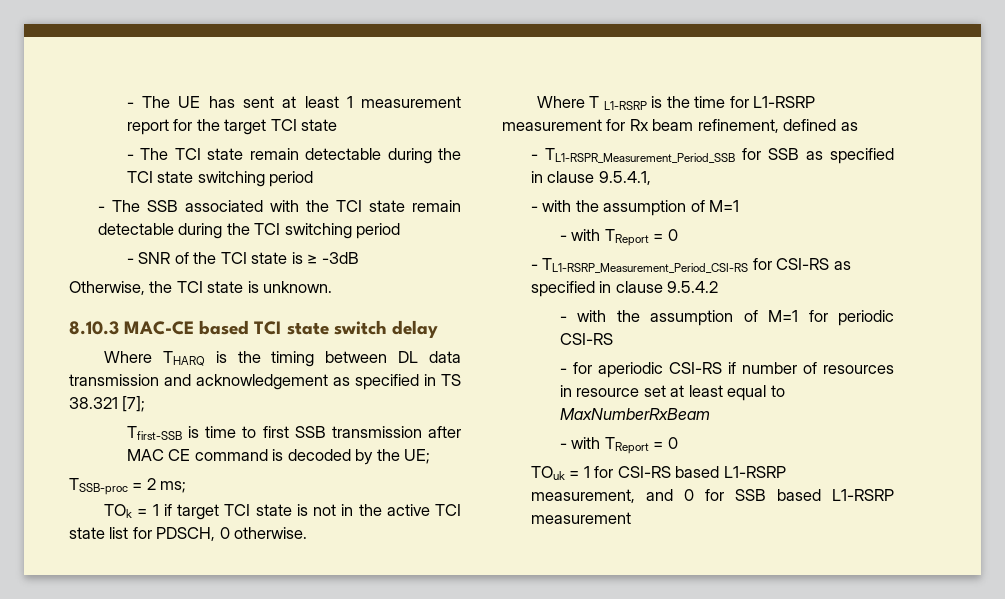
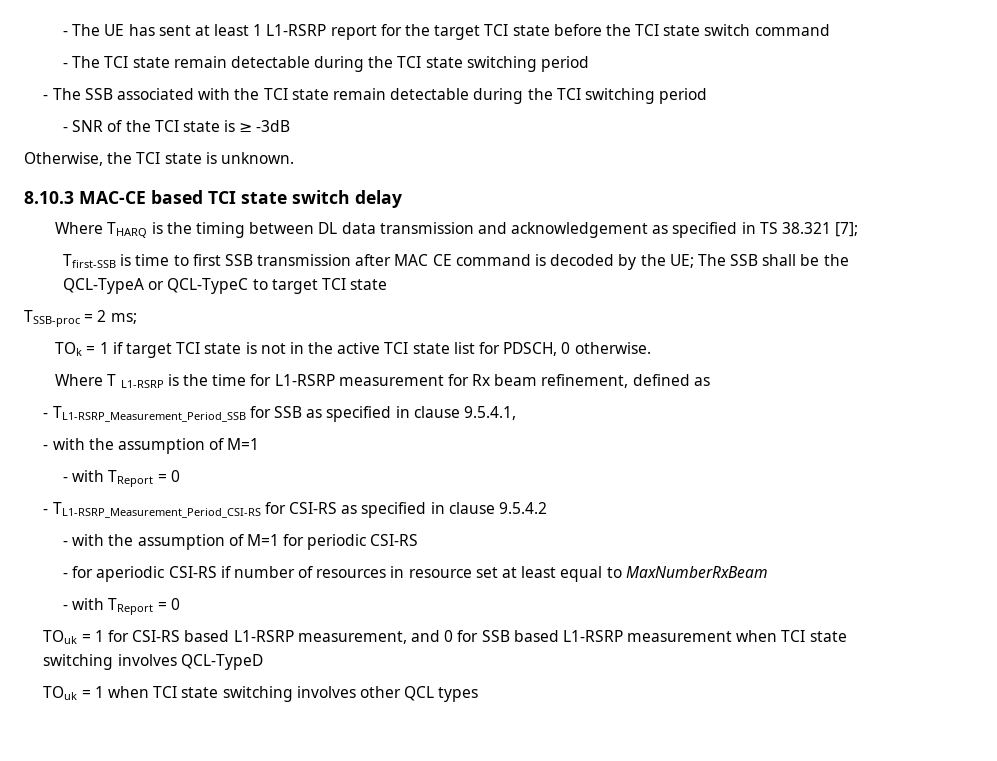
[361,96,462,108] measurement -> [266,24,327,36] L1-RSRP
(338, 125) none -> [553,24,830,36] before the TCI state switch command
(431, 456) none -> [697,254,849,266] [62,278,388,294] The SSB shall be the QCL-TypeA or QCL-TypeC to target TCI state
[544,148,735,163] TL1-RSPR_Measurement_Period_SSB -> [52,406,246,422] TL1-RSRP_Measurement_Period_SSB
(631, 518) none -> [736,630,847,642] [43,654,263,670] [43,686,479,702] when TCI state switching involves QCL-TypeD // TOuk = 1 when TCI state switching involves other QCL types

